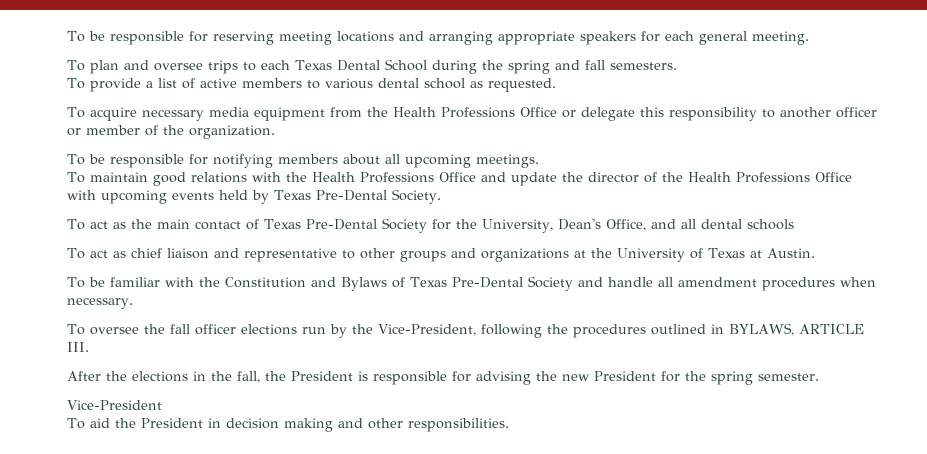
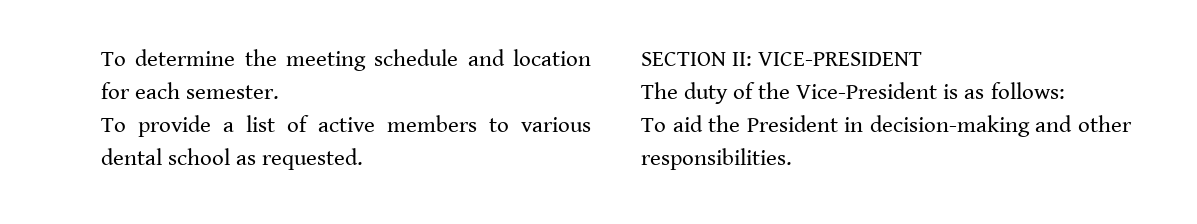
[67,31,809,45] [67,59,677,74] To be responsible for reserving meeting locations and arranging appropriate speakers for each general meeting. // To plan and oversee trips to each Texas Dental School during the spring and fall semesters. -> [101,49,591,71] [101,82,280,99] To determine the meeting schedule and location for each semester.
[67,107,877,121] [67,125,275,139] [67,154,539,168] [67,172,852,186] [67,189,441,204] [67,218,794,233] [67,248,815,262] [67,276,876,291] [67,297,133,309] [67,323,864,338] [67,342,89,352] [67,371,819,385] [67,400,162,410] To acquire necessary media equipment from the Health Professions Office or delegate this responsibility to another officer or member of the organization. // To be responsible for notifying members about all upcoming meetings. // To maintain good relations with the Health Professions Office and update the director of the Health Professions Office with upcoming events held by Texas Pre-Dental Society. // To act as the main contact of Texas Pre-Dental Society for the University, Dean's Office, and all dental schools // To act as chief liaison and representative to other groups and organizations at the University of Texas at Austin. // To be familiar with the Constitution and Bylaws of Texas Pre-Dental Society and handle all amendment procedures when necessary. // To oversee the fall officer elections run by the Vice-President, following the procedures outlined in BYLAWS, ARTICLE III. // After the elections in the fall, the President is responsible for advising the new President for the spring semester. // Vice-President -> [641,52,923,66] [641,82,1065,104] SECTION II: VICE-PRESIDENT // The duty of the Vice-President is as follows:
[225,418,333,432] decision making -> [869,115,1030,137] decision-making

